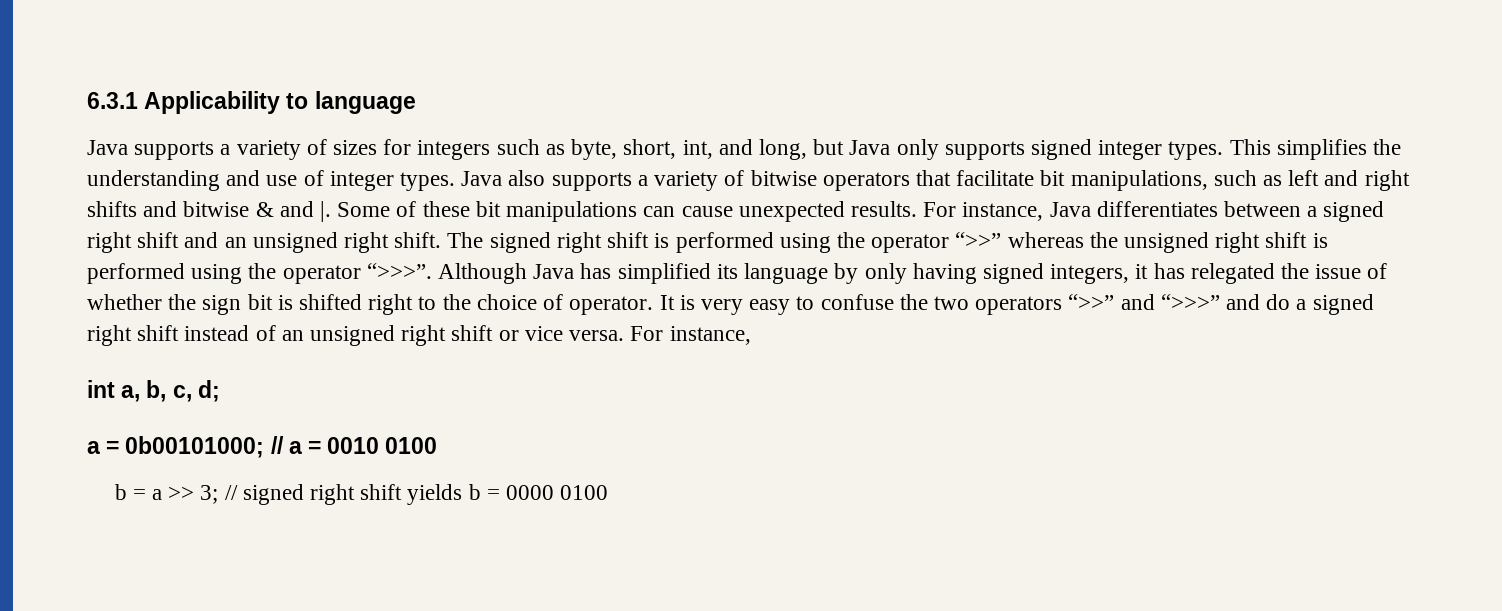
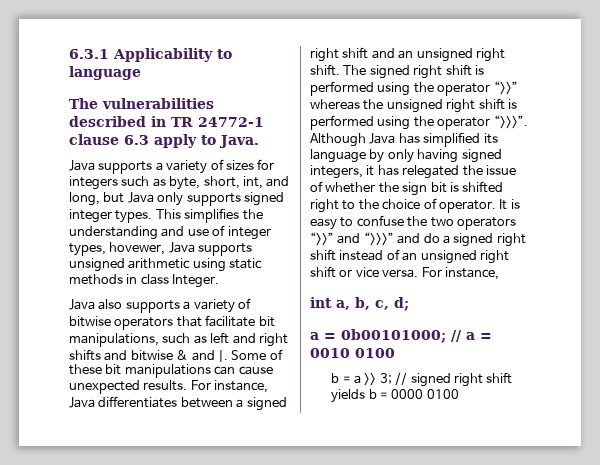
(416, 102) none -> [69,98,214,109] [69,116,264,127] [69,134,259,148] // The vulnerabilities described in TR 24772-1 clause 6.3 apply to Java.
[400,172,456,191] types. -> [69,242,253,256] [69,258,263,272] [69,274,220,288] types, hovewer, Java supports unsigned arithmetic using static methods in class Integer. //
[700,299,743,315] very -> (520, 204) none

